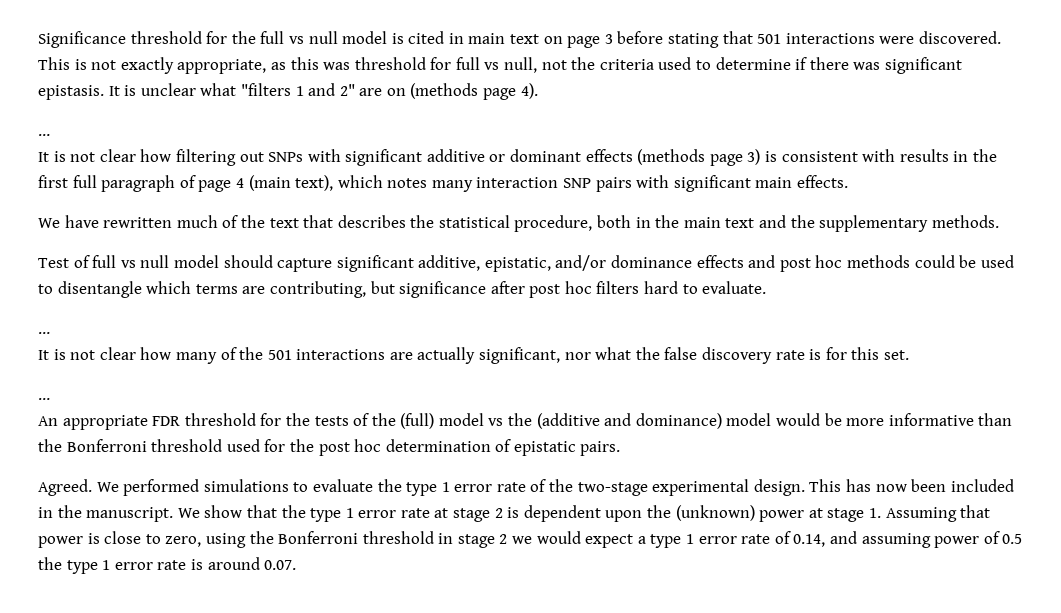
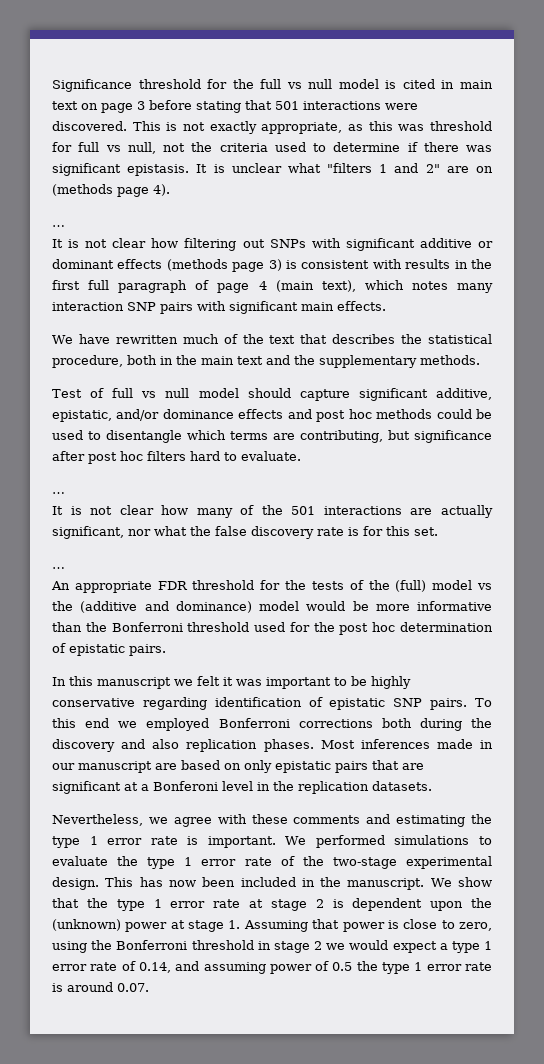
[38,479,92,496] Agreed. -> [52,676,411,689] [52,697,492,710] [52,718,492,731] [52,739,493,752] [52,760,424,773] [52,781,432,794] [52,814,492,827] [52,836,276,848] In this manuscript we felt it was important to be highly conservative regarding identification of epistatic SNP pairs. To this end we employed Bonferroni corrections both during the discovery and also replication phases. Most inferences made in our manuscript are based on only epistatic pairs that are significant at a Bonferoni level in the replication datasets. // Nevertheless, we agree with these comments and estimating the type 1 error rate is important.

